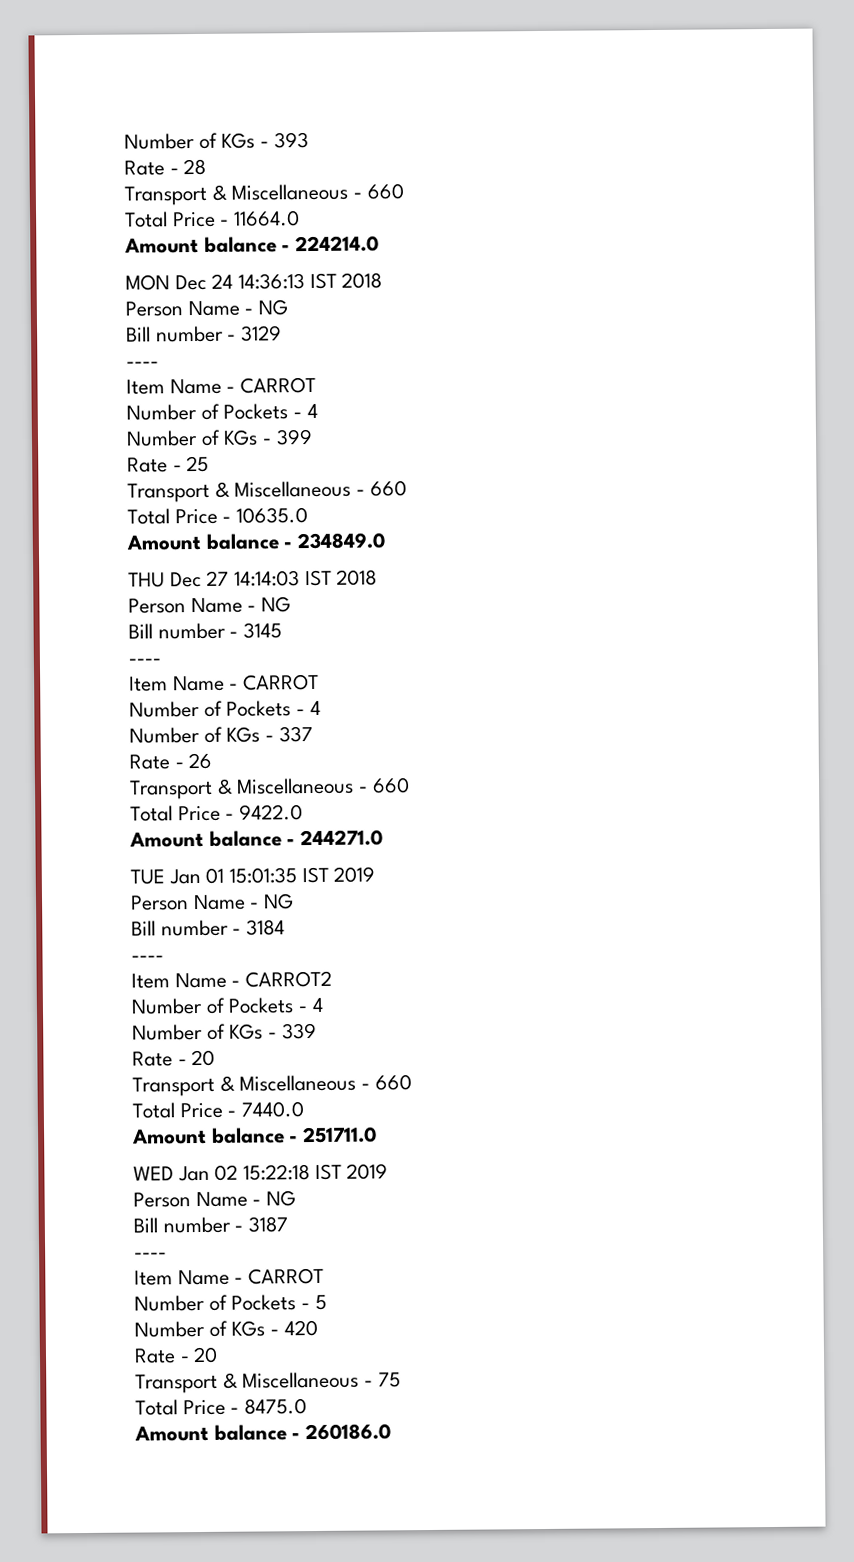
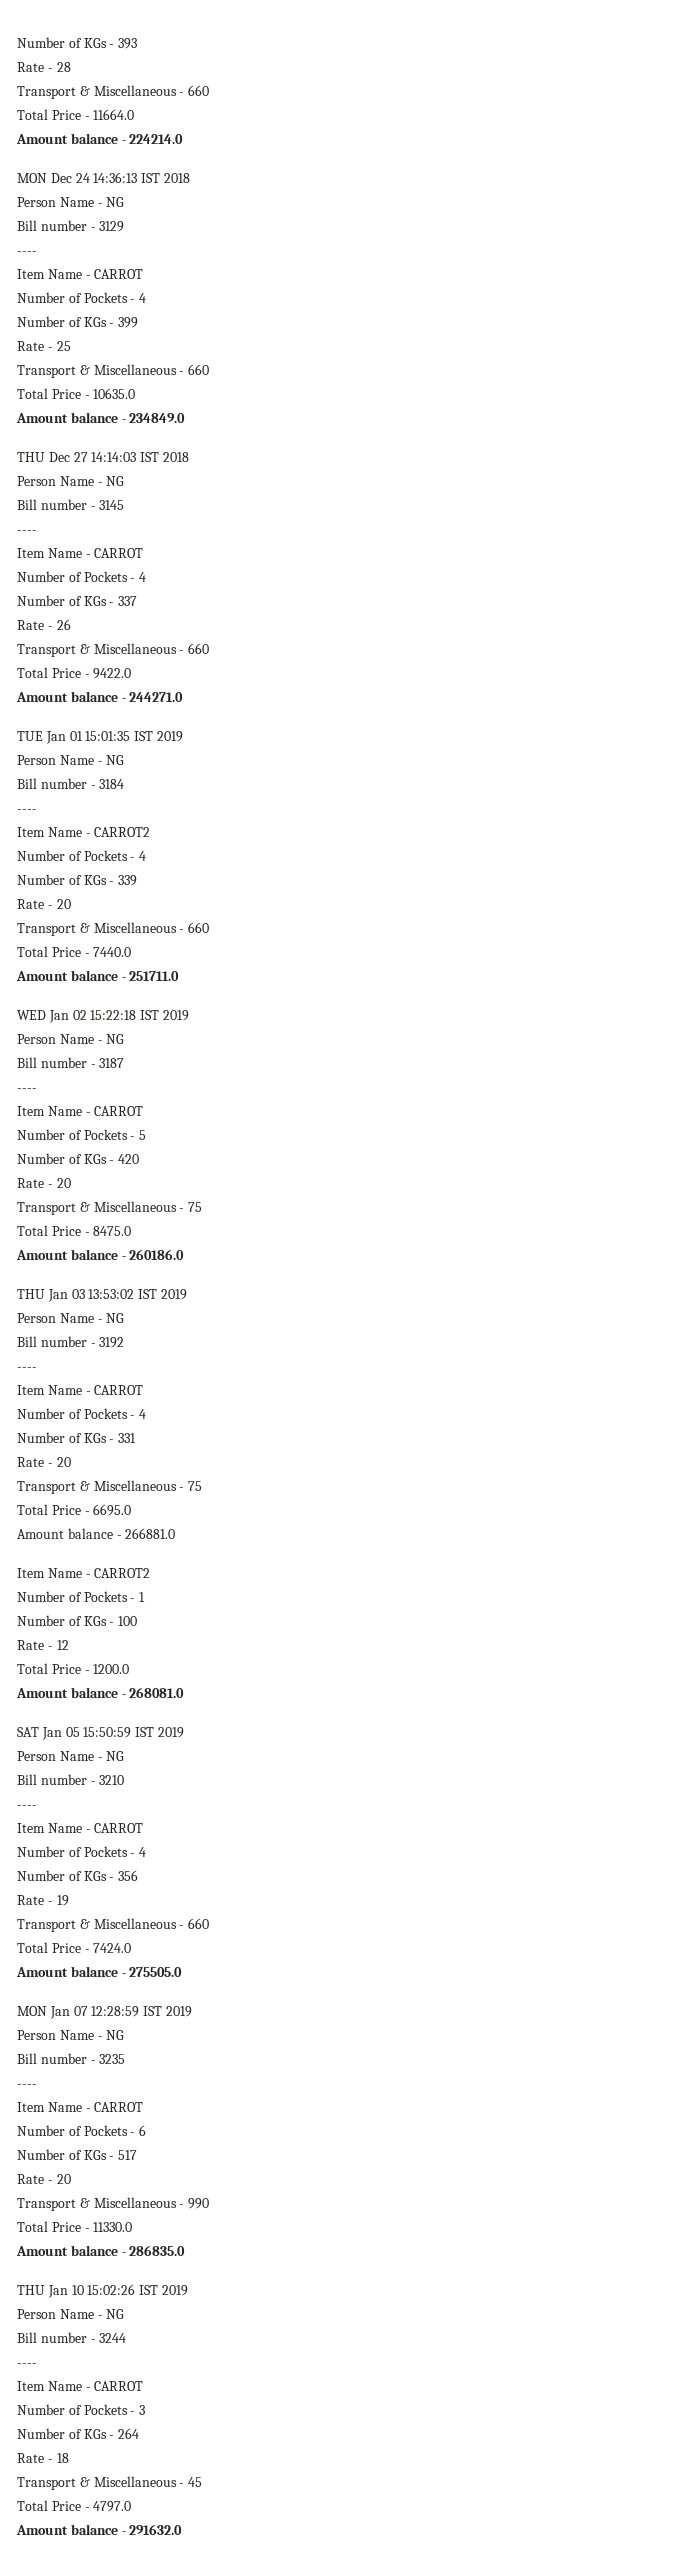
(392, 1432) none -> [17,1289,187,1302] [17,1313,125,1323] [17,1336,125,1348] [17,1367,37,1371] [17,1385,144,1395] [17,1408,147,1419] [17,1432,137,1443] [17,1457,71,1467] [17,1480,203,1494] [17,1504,132,1516] [17,1528,176,1539] [17,1568,151,1578] [17,1591,146,1602] [17,1615,138,1626] [17,1640,69,1650] [17,1663,130,1674] [16,1687,185,1698] [17,1727,184,1740] [17,1751,125,1761] [17,1774,125,1785] [17,1805,37,1809] [17,1823,144,1833] [17,1846,147,1857] [17,1870,139,1881] [17,1895,69,1906] [17,1918,210,1932] [17,1942,132,1953] [16,1966,183,1977] [17,2006,192,2019] [17,2030,125,2040] [17,2053,126,2064] [17,2084,37,2088] [17,2102,144,2112] [17,2125,147,2136] [17,2149,138,2160] [17,2174,71,2184] [17,2197,210,2211] [17,2221,133,2232] [16,2245,186,2256] [17,2284,188,2298] [17,2309,125,2319] [17,2332,127,2343] [17,2363,37,2367] [17,2381,144,2391] [17,2404,146,2415] [17,2428,140,2439] [17,2453,69,2463] [17,2476,203,2490] [17,2500,132,2512] [16,2524,183,2535] // THU Jan 03 13:53:02 IST 2019 // Person Name - NG // Bill number - 3192 // ---- // Item Name - CARROT // Number of Pockets - 4 // Number of KGs - 331 // Rate - 20 // Transport & Miscellaneous - 75 // Total Price - 6695.0 // Amount balance - 266881.0 // Item Name - CARROT2 // Number of Pockets - 1 // Number of KGs - 100 // Rate - 12 // Total Price - 1200.0 // Amount balance - 268081.0 // SAT Jan 05 15:50:59 IST 2019 // Person Name - NG // Bill number - 3210 // ---- // Item Name - CARROT // Number of Pockets - 4 // Number of KGs - 356 // Rate - 19 // Transport & Miscellaneous - 660 // Total Price - 7424.0 // Amount balance - 275505.0 // MON Jan 07 12:28:59 IST 2019 // Person Name - NG // Bill number - 3235 // ---- // Item Name - CARROT // Number of Pockets - 6 // Number of KGs - 517 // Rate - 20 // Transport & Miscellaneous - 990 // Total Price - 11330.0 // Amount balance - 286835.0 // THU Jan 10 15:02:26 IST 2019 // Person Name - NG // Bill number - 3244 // ---- // Item Name - CARROT // Number of Pockets - 3 // Number of KGs - 264 // Rate - 18 // Transport & Miscellaneous - 45 // Total Price - 4797.0 // Amount balance - 291632.0

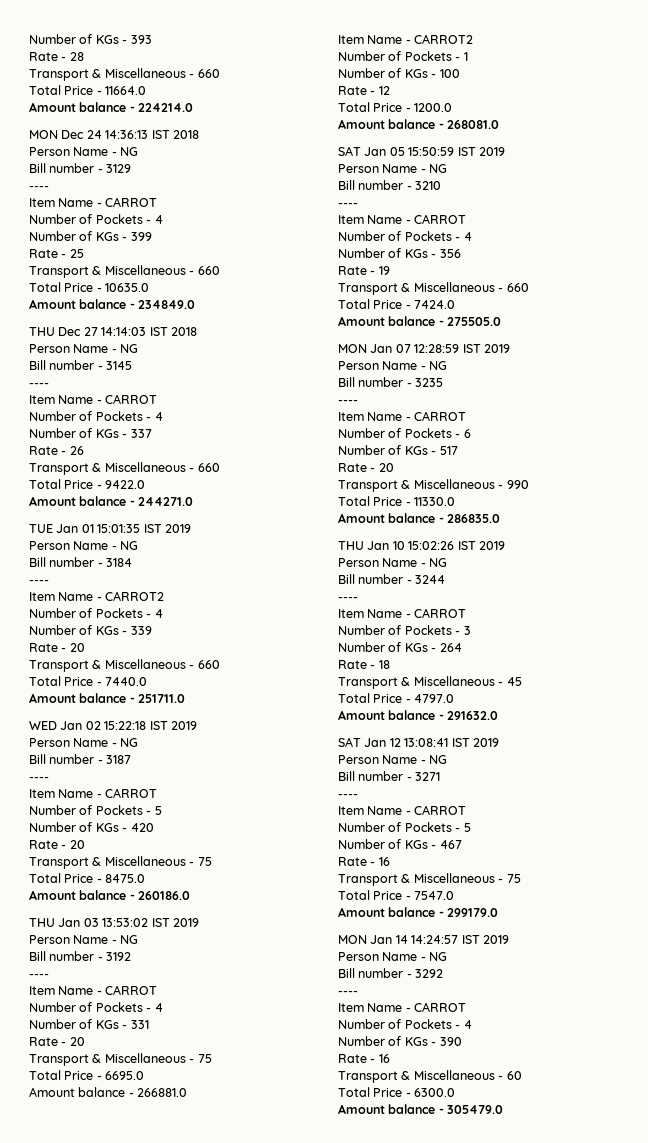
(183, 2529) none -> [338,737,499,747] [338,755,448,764] [338,771,441,781] [338,794,358,798] [338,805,467,815] [338,822,471,832] [338,839,462,849] [338,857,390,866] [338,873,521,886] [338,890,455,900] [338,907,499,917] [338,935,509,944] [338,952,448,961] [338,968,444,978] [338,991,358,995] [338,1002,467,1012] [338,1019,472,1029] [338,1036,462,1046] [338,1054,390,1063] [338,1070,522,1083] [338,1087,456,1097] [338,1104,504,1114] // SAT Jan 12 13:08:41 IST 2019 // Person Name - NG // Bill number - 3271 // ---- // Item Name - CARROT // Number of Pockets - 5 // Number of KGs - 467 // Rate - 16 // Transport & Miscellaneous - 75 // Total Price - 7547.0 // Amount balance - 299179.0 // MON Jan 14 14:24:57 IST 2019 // Person Name - NG // Bill number - 3292 // ---- // Item Name - CARROT // Number of Pockets - 4 // Number of KGs - 390 // Rate - 16 // Transport & Miscellaneous - 60 // Total Price - 6300.0 // Amount balance - 305479.0

